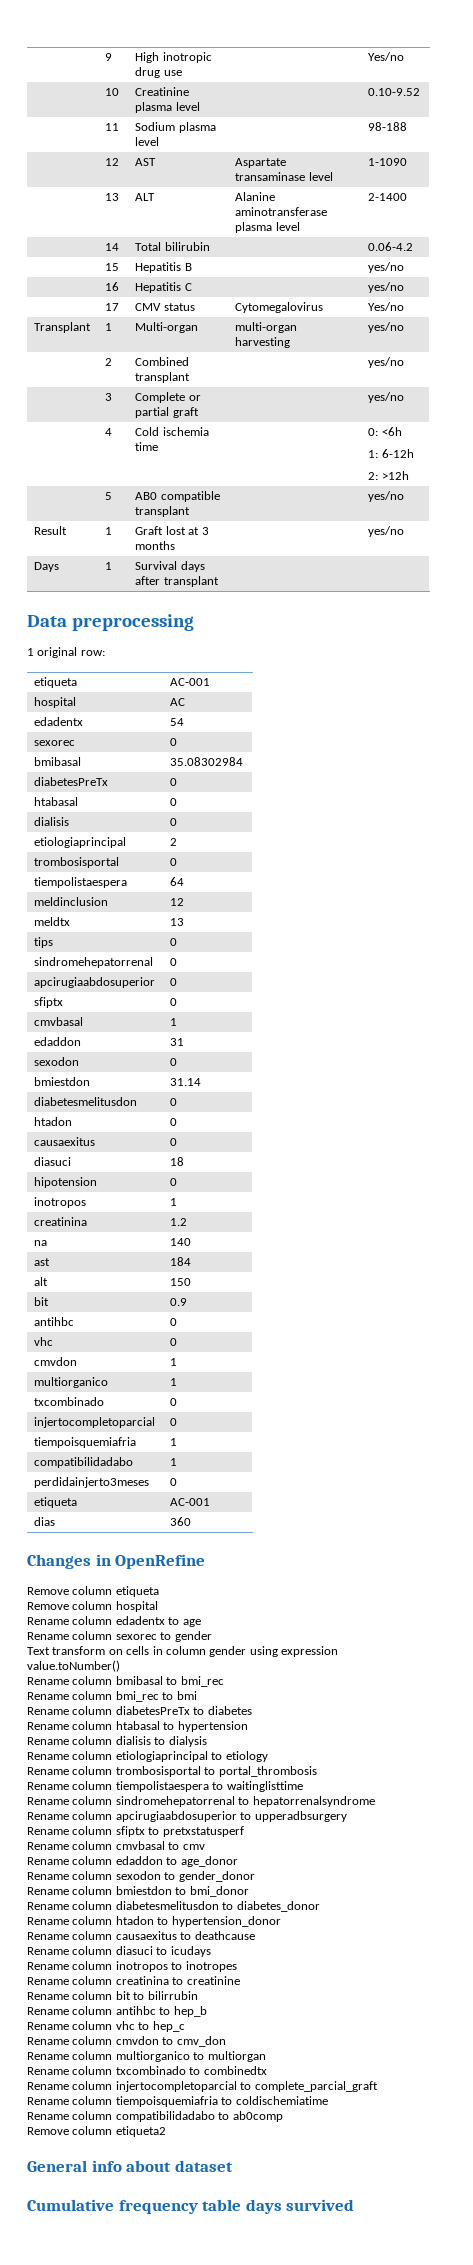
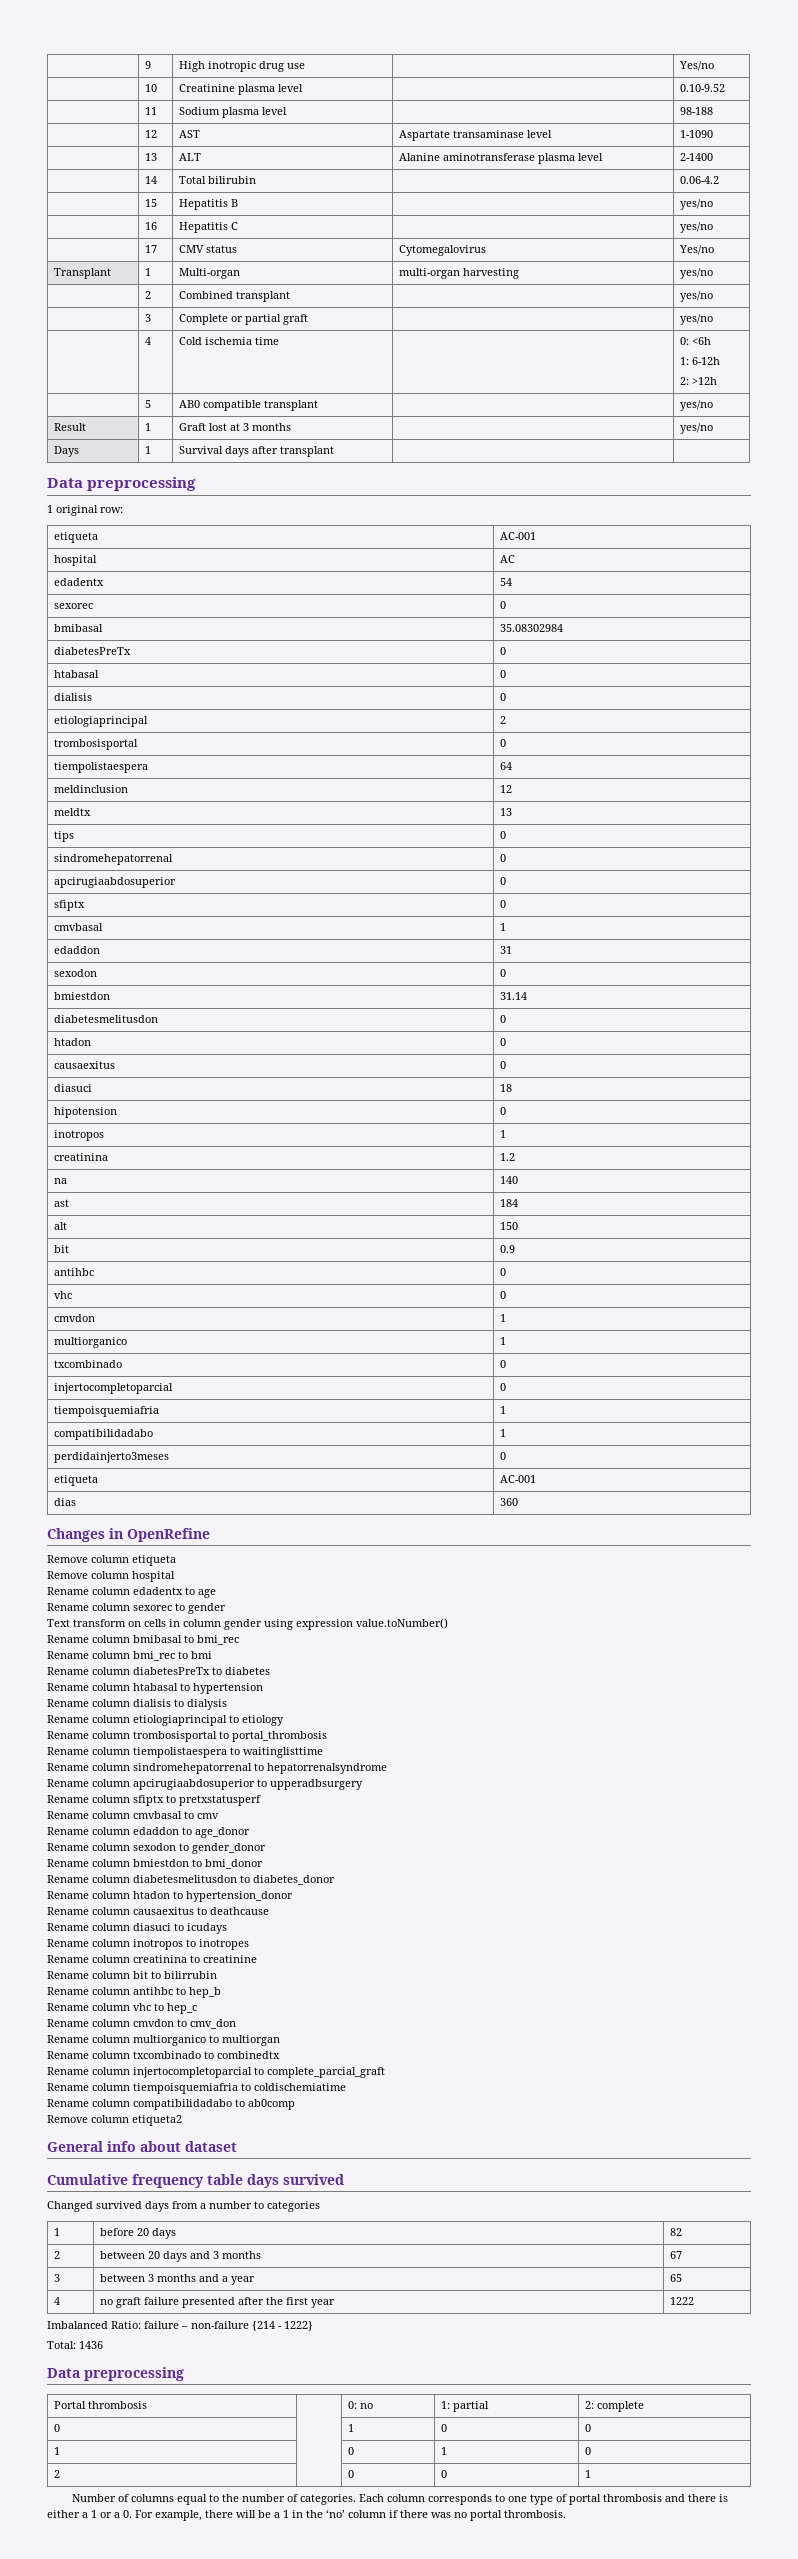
(355, 2205) none -> [47,2201,320,2212] [53,2228,60,2236] [99,2228,176,2239] [669,2228,682,2236] [53,2251,60,2259] [99,2251,261,2262] [669,2251,682,2259] [53,2274,60,2282] [99,2274,255,2285] [669,2274,682,2282] [53,2297,60,2305] [99,2297,335,2308] [669,2297,694,2305] [47,2321,313,2331] [47,2341,103,2349] [47,2367,184,2381] [53,2401,147,2409] [347,2401,373,2409] [440,2401,489,2412] [584,2401,644,2412] [53,2424,60,2432] [347,2424,354,2432] [440,2424,447,2432] [584,2424,591,2432] [53,2447,60,2455] [347,2447,354,2455] [440,2447,447,2455] [584,2447,591,2455] [53,2470,60,2478] [347,2470,354,2478] [440,2470,447,2478] [584,2470,591,2478] [71,2494,728,2505] [47,2509,566,2521] // Changed survived days from a number to categories // 1 | before 20 days | 82 // 2 | between 20 days and 3 months | 67 // 3 | between 3 months and a year | 65 // 4 | no graft failure presented after the first year | 1222 // Imbalanced Ratio: failure – non-failure {214 - 1222} // Total: 1436 // Data preprocessing // Portal thrombosis | | 0: no | 1: partial | 2: complete // 0 | | 1 | 0 | 0 // 1 | | 0 | 1 | 0 // 2 | | 0 | 0 | 1 // Number of columns equal to the number of categories. Each column corresponds to one type of portal thrombosis and there is either a 1 or a 0. For example, there will be a 1 in the ‘no’ column if there was no portal thrombosis.

